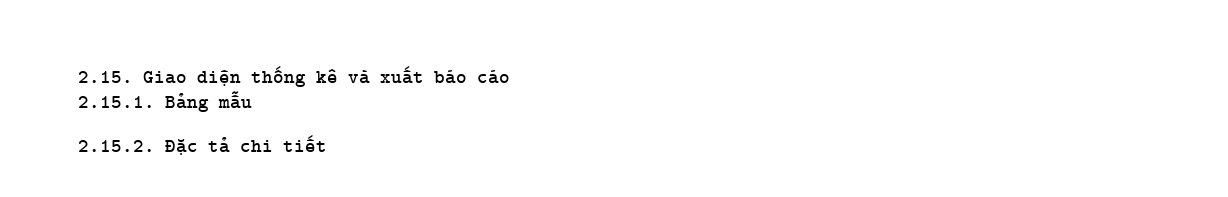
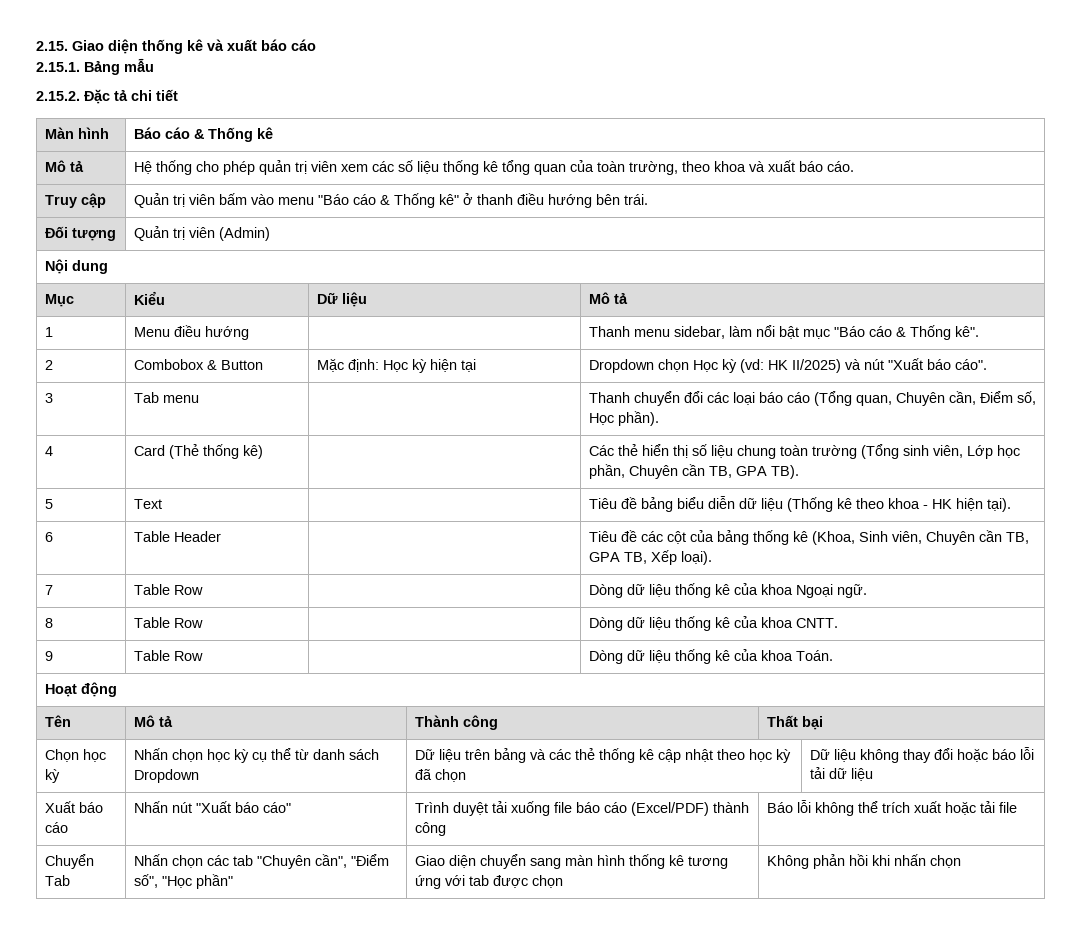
(327, 143) none -> [44,127,109,139] [133,127,273,142] [44,160,84,172] [133,160,854,175] [44,193,106,208] [133,193,648,208] [44,226,116,241] [133,226,270,241] [44,259,108,274] [44,294,74,307] [133,291,165,305] [316,292,367,307] [588,292,628,304] [44,327,53,337] [133,325,249,340] [588,325,979,340] [44,360,53,370] [133,359,263,370] [316,358,476,373] [588,358,987,373] [44,393,53,403] [133,392,199,403] [588,391,1036,406] [588,411,659,426] [44,446,53,456] [133,444,263,459] [588,444,1020,459] [588,464,799,479] [44,499,53,509] [133,499,162,509] [588,496,1011,512] [44,532,53,542] [133,531,221,542] [588,530,1029,545] [588,550,712,565] [44,585,53,595] [133,584,203,595] [588,583,867,598] [44,618,53,628] [133,617,203,628] [588,616,838,631] [44,651,53,661] [133,650,203,661] [588,649,833,664] [44,682,117,697] [44,715,71,727] [133,715,173,727] [414,715,498,730] [766,715,823,730] [44,749,106,762] [44,769,60,783] [133,748,379,763] [133,769,199,783] [414,748,791,763] [414,769,466,782] [809,747,1034,763] [809,767,873,781] [44,801,103,813] [44,822,68,833] [133,801,291,813] [414,801,749,816] [414,822,446,836] [766,800,1017,816] [44,854,94,869] [44,875,70,886] [133,854,389,869] [133,874,233,889] [414,854,728,869] [414,875,563,889] [766,854,961,869] // Màn hình | Báo cáo & Thống kê // Mô tả | Hệ thống cho phép quản trị viên xem các số liệu thống kê tổng quan của toàn trường, theo khoa và xuất báo cáo. // Truy cập | Quản trị viên bấm vào menu "Báo cáo & Thống kê" ở thanh điều hướng bên trái. // Đối tượng | Quản trị viên (Admin) // Nội dung // Mục | Kiểu | Dữ liệu | Mô tả // 1 | Menu điều hướng | | Thanh menu sidebar, làm nổi bật mục "Báo cáo & Thống kê". // 2 | Combobox & Button | Mặc định: Học kỳ hiện tại | Dropdown chọn Học kỳ (vd: HK II/2025) và nút "Xuất báo cáo". // 3 | Tab menu | | Thanh chuyển đổi các loại báo cáo (Tổng quan, Chuyên cần, Điểm số, Học phần). // 4 | Card (Thẻ thống kê) | | Các thẻ hiển thị số liệu chung toàn trường (Tổng sinh viên, Lớp học phần, Chuyên cần TB, GPA TB). // 5 | Text | | Tiêu đề bảng biểu diễn dữ liệu (Thống kê theo khoa - HK hiện tại). // 6 | Table Header | | Tiêu đề các cột của bảng thống kê (Khoa, Sinh viên, Chuyên cần TB, GPA TB, Xếp loại). // 7 | Table Row | | Dòng dữ liệu thống kê của khoa Ngoại ngữ. // 8 | Table Row | | Dòng dữ liệu thống kê của khoa CNTT. // 9 | Table Row | | Dòng dữ liệu thống kê của khoa Toán. // Hoạt động // Tên | Mô tả | Thành công | Thất bại // Chọn học kỳ | Nhấn chọn học kỳ cụ thể từ danh sách Dropdown | Dữ liệu trên bảng và các thẻ thống kê cập nhật theo học kỳ đã chọn | Dữ liệu không thay đổi hoặc báo lỗi tải dữ liệu // Xuất báo cáo | Nhấn nút "Xuất báo cáo" | Trình duyệt tải xuống file báo cáo (Excel/PDF) thành công | Báo lỗi không thể trích xuất hoặc tải file // Chuyển Tab | Nhấn chọn các tab "Chuyên cần", "Điểm số", "Học phần" | Giao diện chuyển sang màn hình thống kê tương ứng với tab được chọn | Không phản hồi khi nhấn chọn

